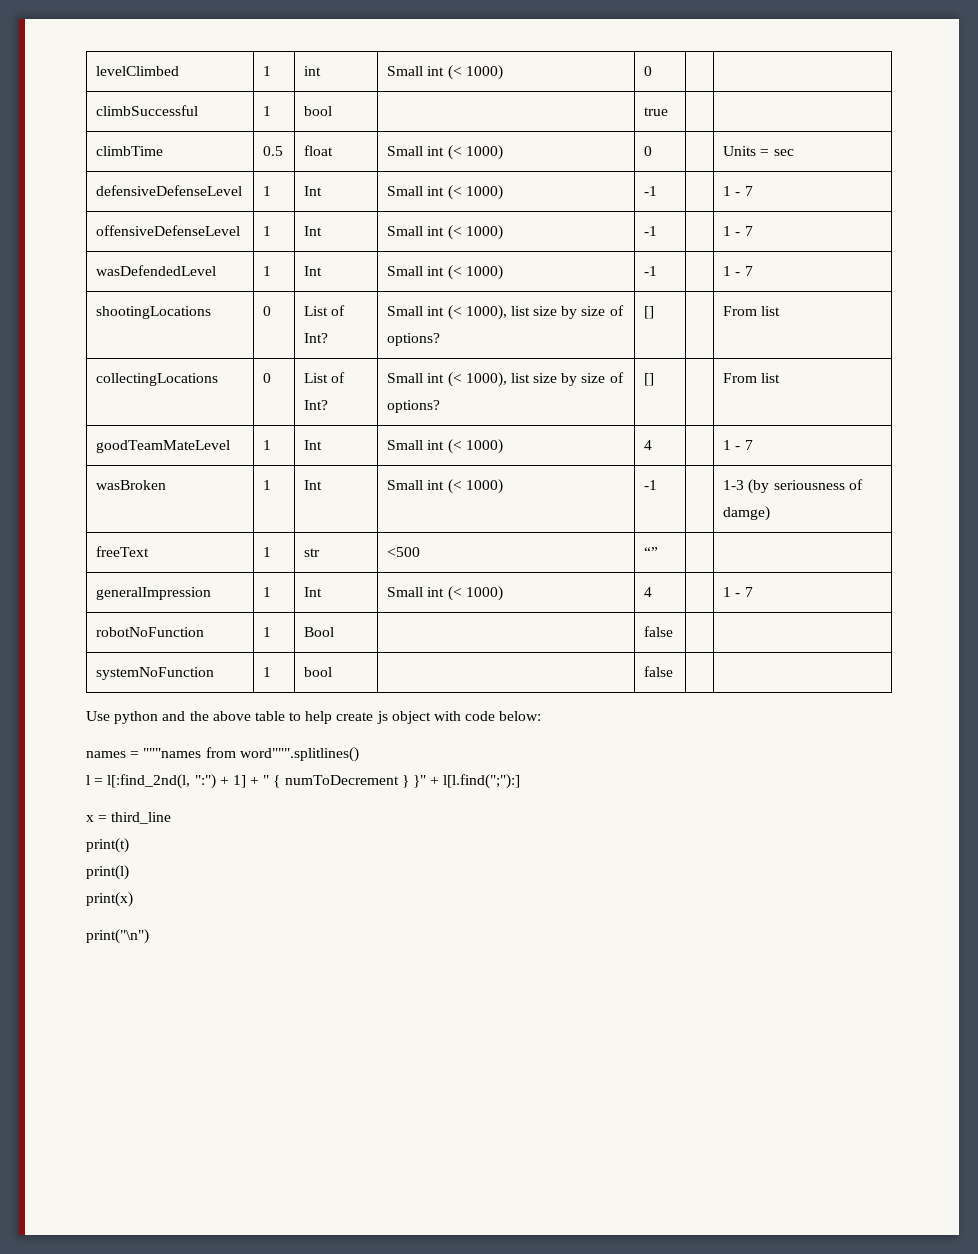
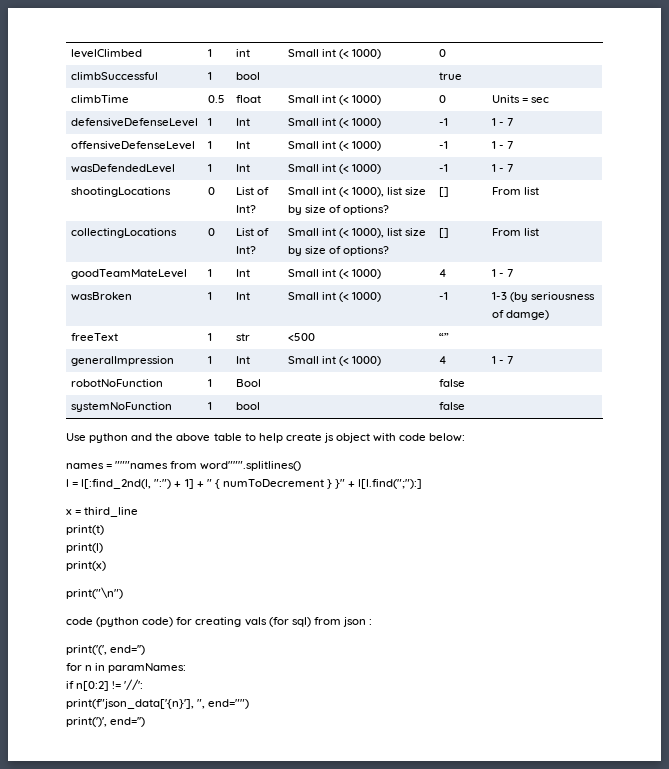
(149, 936) none -> [66,617,373,627] [66,645,146,655] [66,663,187,673] [66,679,144,691] [66,699,250,709] [66,717,146,727] // code (python code) for creating vals (for sql) from json : // print('(', end='') // for n in paramNames: // if n[0:2] != '//': // print(f"json_data['{n}'], ", end="") // print(')', end='')

